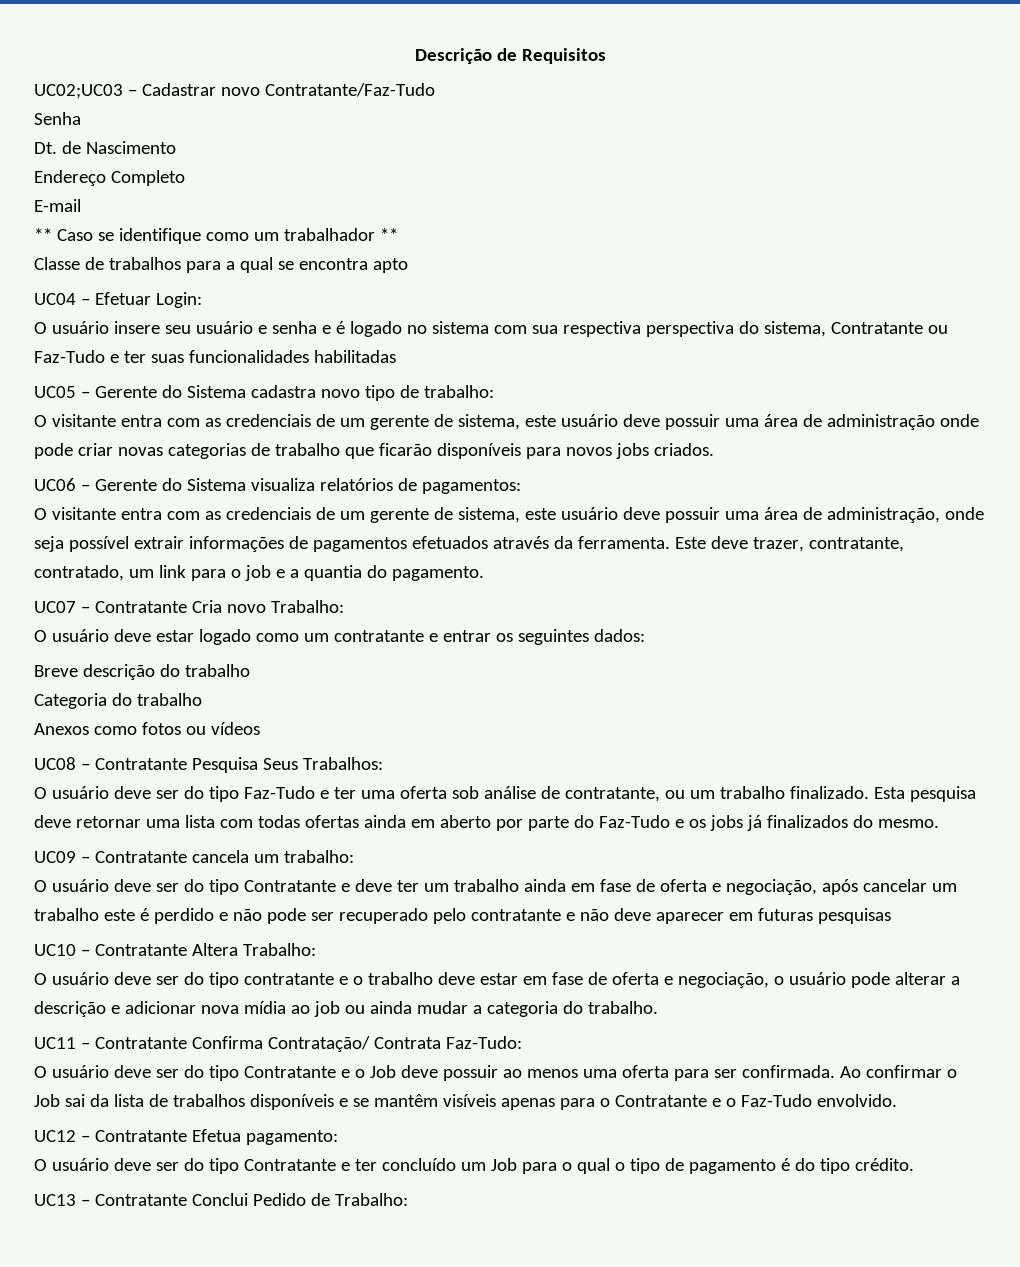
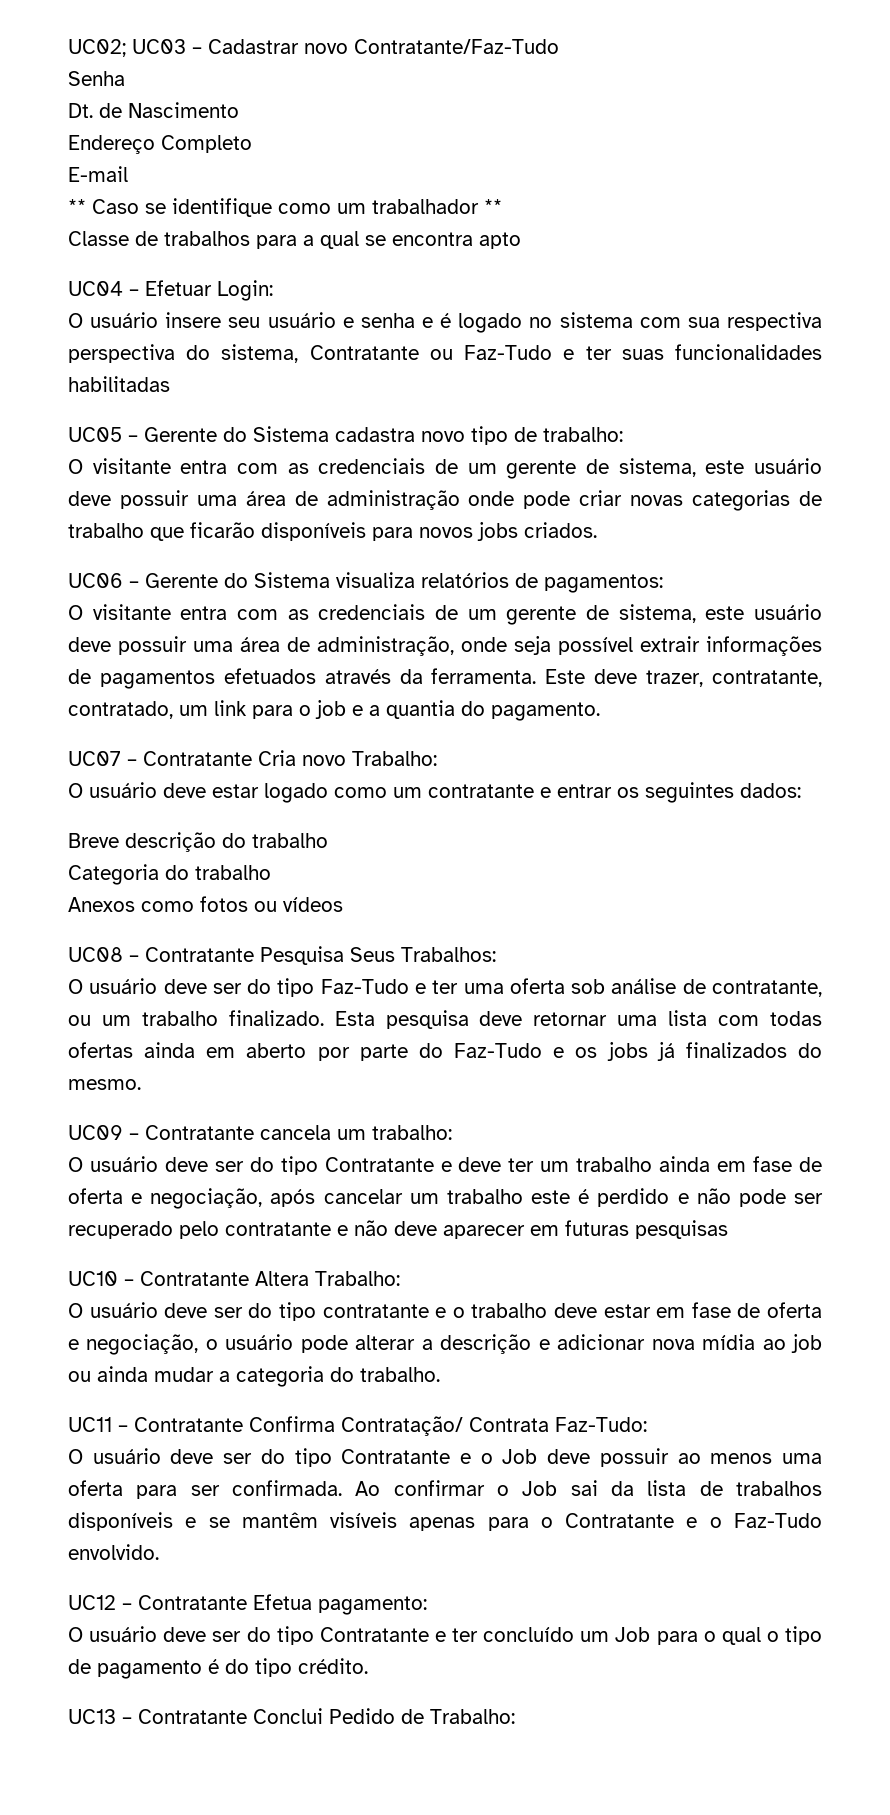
[414,48,606,64] [34,84,123,99] Descrição de Requisitos // UC02;UC03 -> [68,39,186,57] UC02; UC03

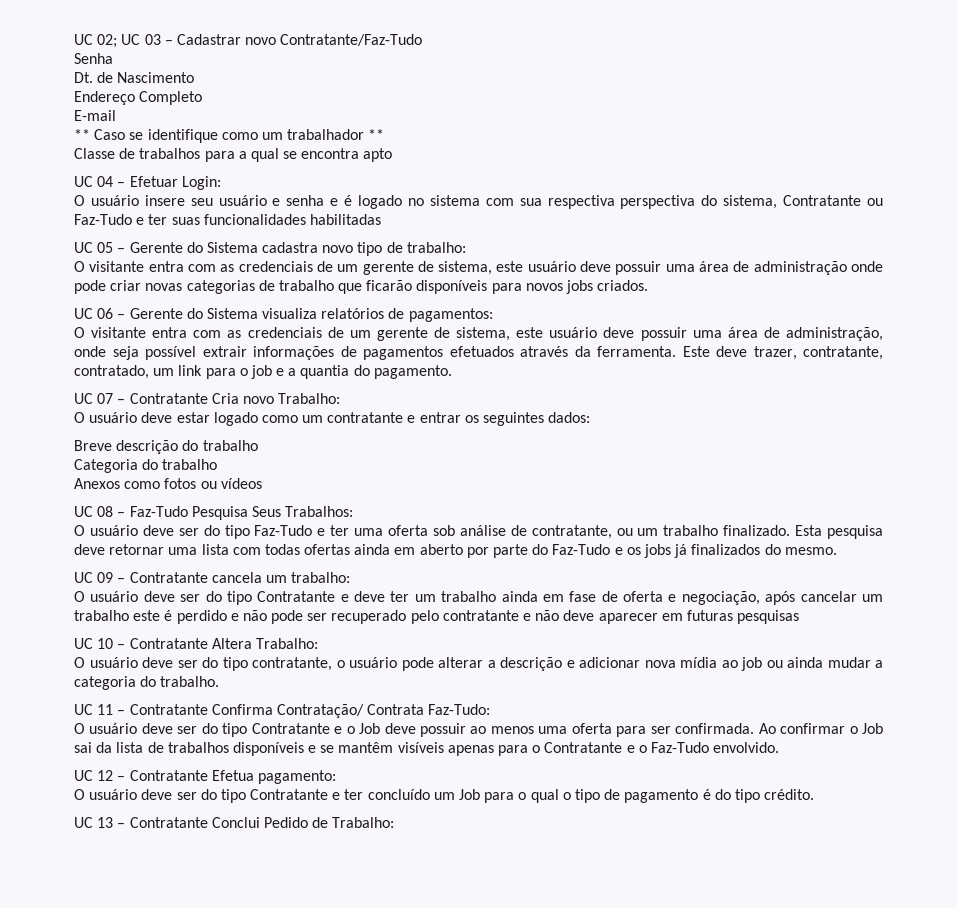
[68,39,186,57] UC02; UC03 -> [74,34,161,48] UC 02; UC 03
[68,281,123,296] UC04 -> [74,176,114,187] UC 04
[68,427,122,442] UC05 -> [74,242,114,253] UC 05
[68,573,123,588] UC06 -> [74,308,114,319] UC 06
[68,751,121,766] UC07 -> [74,393,114,404] UC 07
[68,947,254,962] UC08 – Contratante -> [74,506,188,517] UC 08 – Faz-Tudo
[68,1125,123,1140] UC09 -> [74,572,114,583] UC 09
[68,1271,118,1286] UC10 -> [74,638,114,649] UC 10
[322,1302,823,1318] [68,1334,199,1355] contratante e o trabalho deve estar em fase de oferta e negociação, -> [252,657,332,671] contratante,
[68,1417,112,1432] UC11 -> [74,704,114,715] UC 11
[68,1595,116,1610] UC12 -> [74,770,114,781] UC 12
[68,1709,116,1724] UC13 -> [74,817,114,828] UC 13

